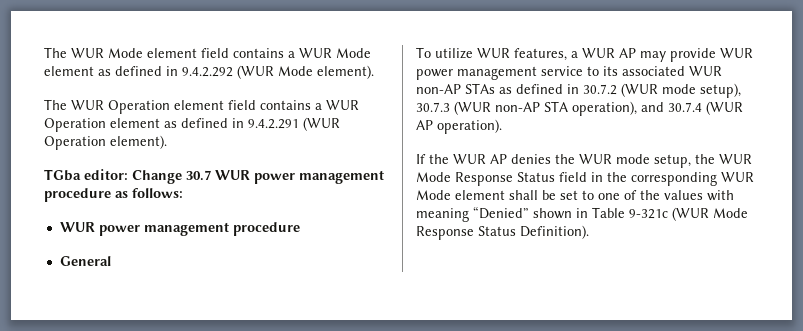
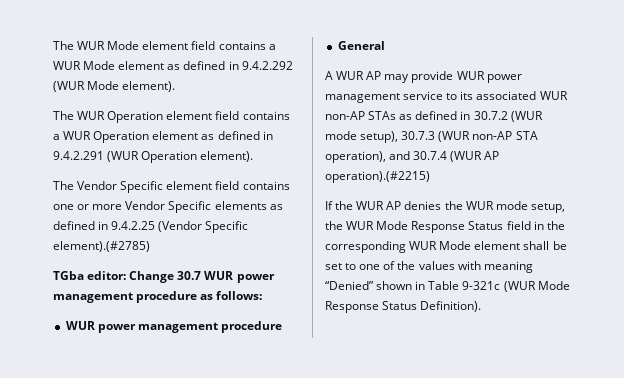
(167, 142) none -> [53,181,290,193] [53,201,283,213] [53,221,249,233] [53,241,150,252] // The Vendor Specific element field contains one or more Vendor Specific elements as defined in 9.4.2.25 (Vendor Specific element).(#2785)
[416,47,578,61] To utilize WUR features, a -> [325,71,333,80] A
[437,119,502,134] operation). -> [325,171,430,183] operation).(#2215)

